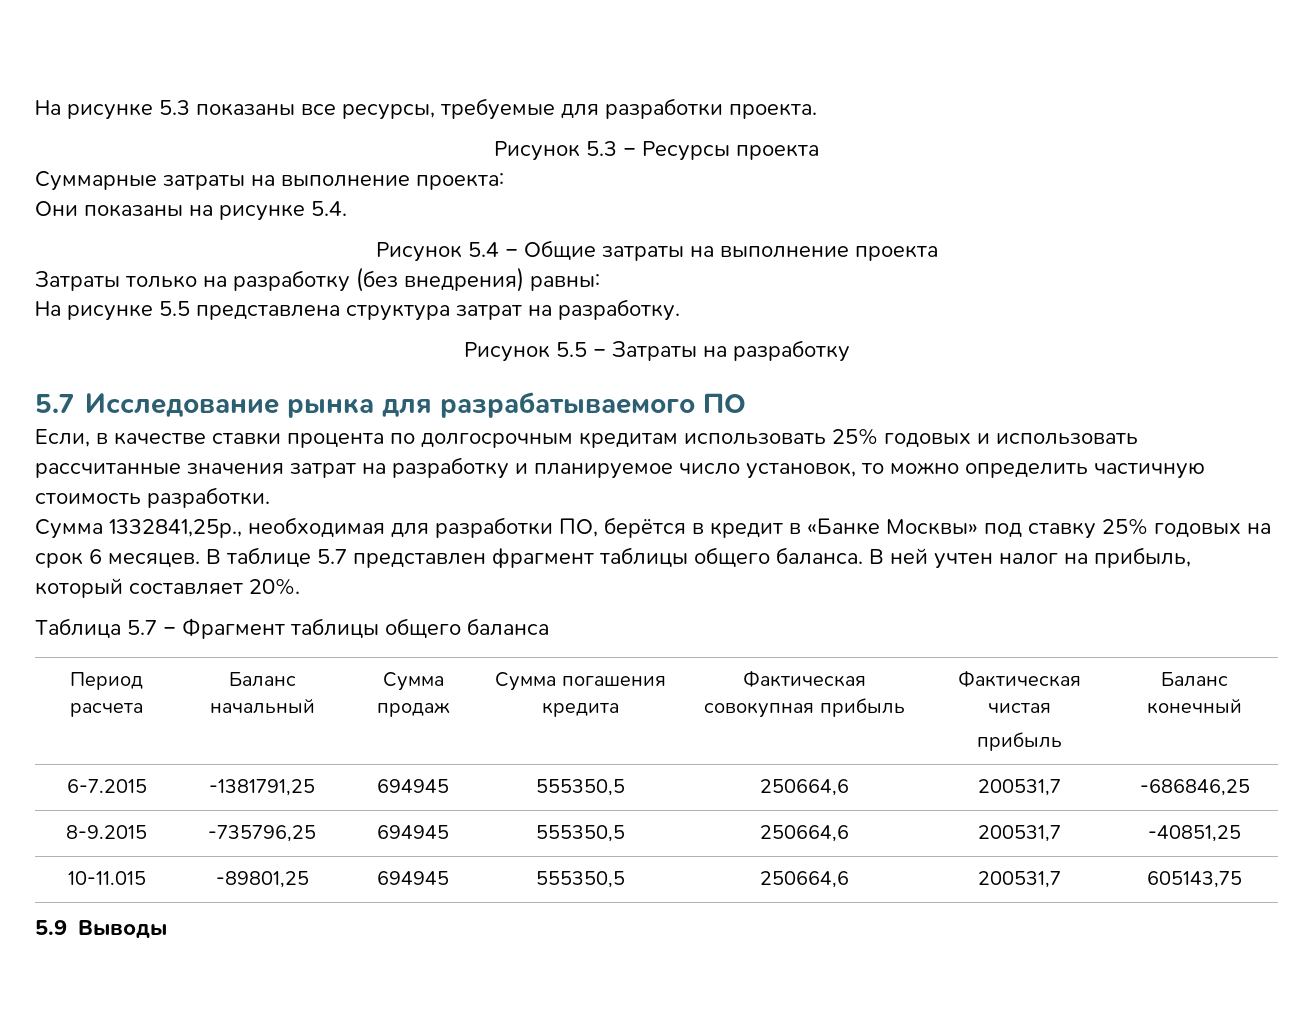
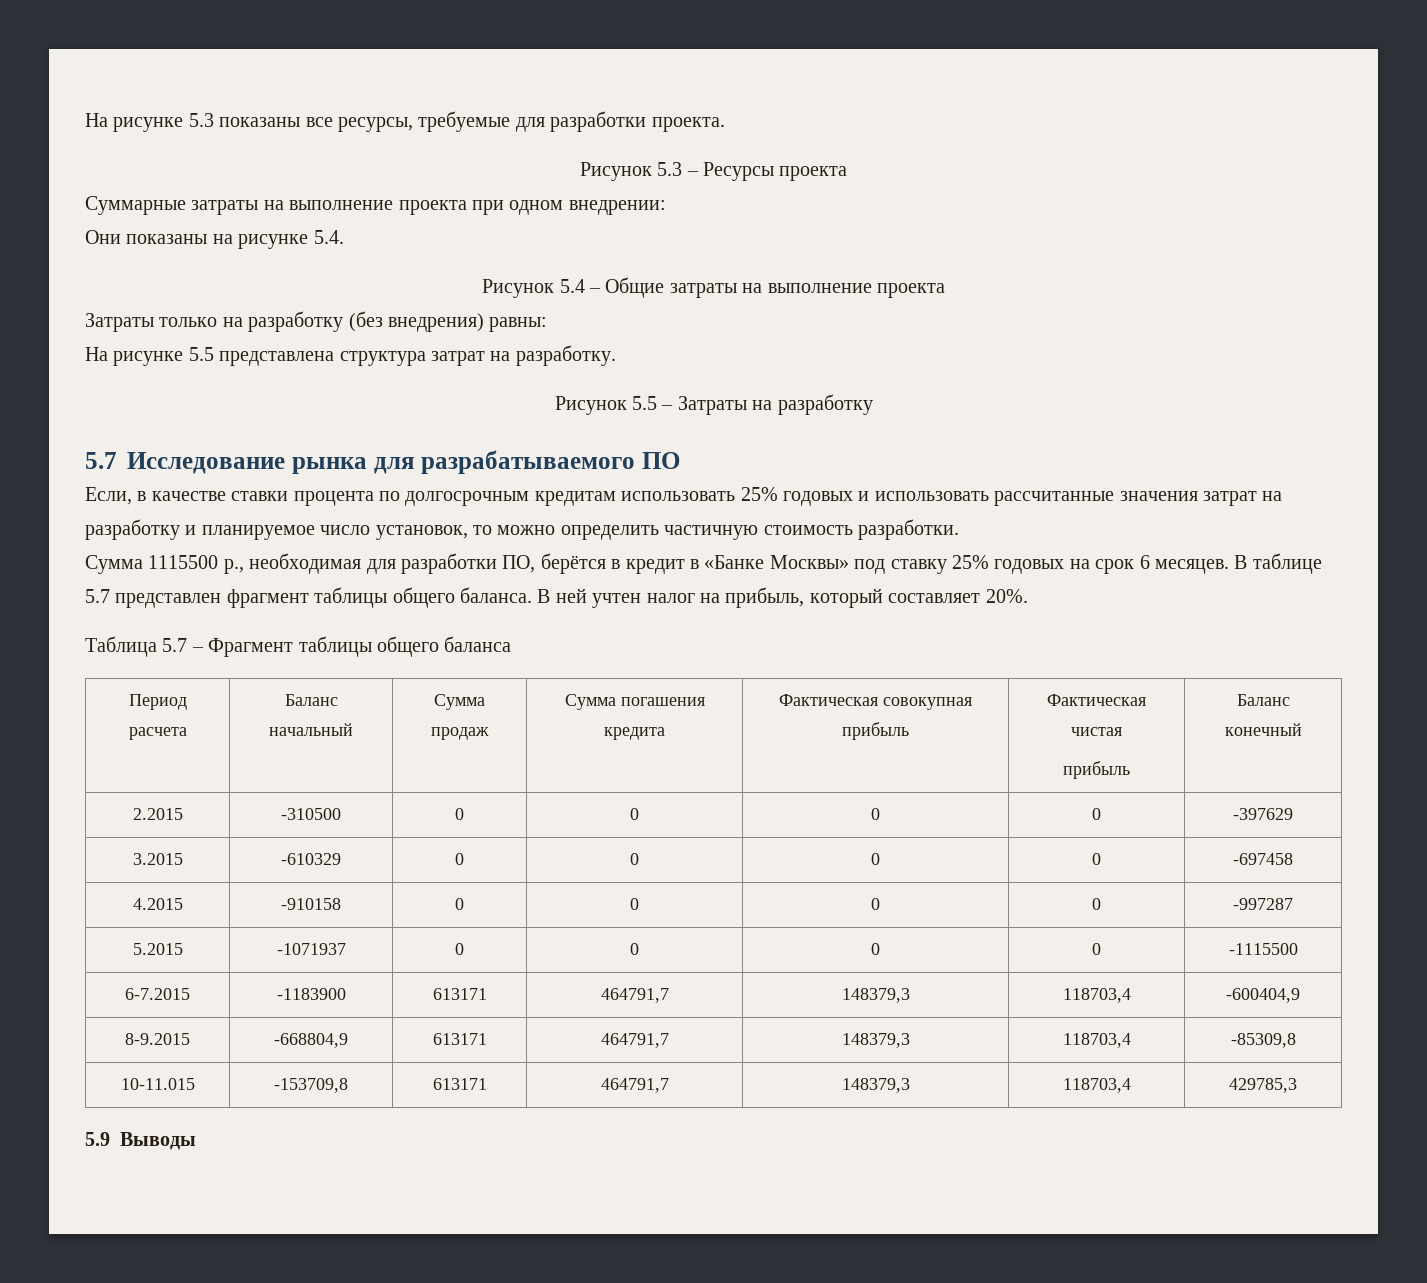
[416,173,504,190] проекта: -> [398,200,666,215] проекта при одном внедрении:
[109,519,242,538] 1332841,25р., -> [148,555,244,574] 1115500 р.,
[66,779,147,793] [209,779,315,796] [377,779,449,793] [536,779,625,796] [760,779,849,796] [978,779,1061,796] [1139,779,1250,796] [66,825,147,839] [208,825,316,842] [377,825,449,839] [536,825,625,842] [760,825,849,842] [978,825,1061,842] [1148,825,1241,842] [67,871,146,885] [215,871,309,888] [377,871,449,885] [536,871,625,888] [760,871,849,888] [978,871,1061,888] [1147,871,1242,888] 6-7.2015 | -1381791,25 | 694945 | 555350,5 | 250664,6 | 200531,7 | -686846,25 // 8-9.2015 | -735796,25 | 694945 | 555350,5 | 250664,6 | 200531,7 | -40851,25 // 10-11.015 | -89801,25 | 694945 | 555350,5 | 250664,6 | 200531,7 | 605143,75 -> [132,808,183,820] [281,808,341,820] [455,808,464,820] [630,808,639,820] [871,808,880,820] [1092,808,1101,820] [1233,808,1293,820] [132,853,183,865] [281,853,341,865] [455,853,464,865] [630,853,639,865] [871,853,880,865] [1092,853,1101,865] [1233,853,1293,865] [132,898,183,910] [281,898,341,910] [455,898,464,910] [630,898,639,910] [871,898,880,910] [1092,898,1101,910] [1233,898,1293,910] [132,943,183,955] [276,943,346,955] [455,943,464,955] [630,943,639,955] [871,943,880,955] [1092,943,1101,955] [1228,943,1298,955] [125,988,190,1000] [276,988,346,1000] [432,988,487,1000] [600,988,669,1003] [841,988,910,1003] [1062,988,1131,1003] [1226,988,1300,1003] [125,1033,190,1045] [274,1033,348,1048] [432,1033,487,1045] [600,1033,669,1048] [841,1033,910,1048] [1062,1033,1131,1048] [1230,1033,1296,1048] [120,1078,195,1090] [274,1078,348,1093] [432,1078,487,1090] [600,1078,669,1093] [841,1078,910,1093] [1062,1078,1131,1093] [1229,1078,1297,1093] 2.2015 | -310500 | 0 | 0 | 0 | 0 | -397629 // 3.2015 | -610329 | 0 | 0 | 0 | 0 | -697458 // 4.2015 | -910158 | 0 | 0 | 0 | 0 | -997287 // 5.2015 | -1071937 | 0 | 0 | 0 | 0 | -1115500 // 6-7.2015 | -1183900 | 613171 | 464791,7 | 148379,3 | 118703,4 | -600404,9 // 8-9.2015 | -668804,9 | 613171 | 464791,7 | 148379,3 | 118703,4 | -85309,8 // 10-11.015 | -153709,8 | 613171 | 464791,7 | 148379,3 | 118703,4 | 429785,3

